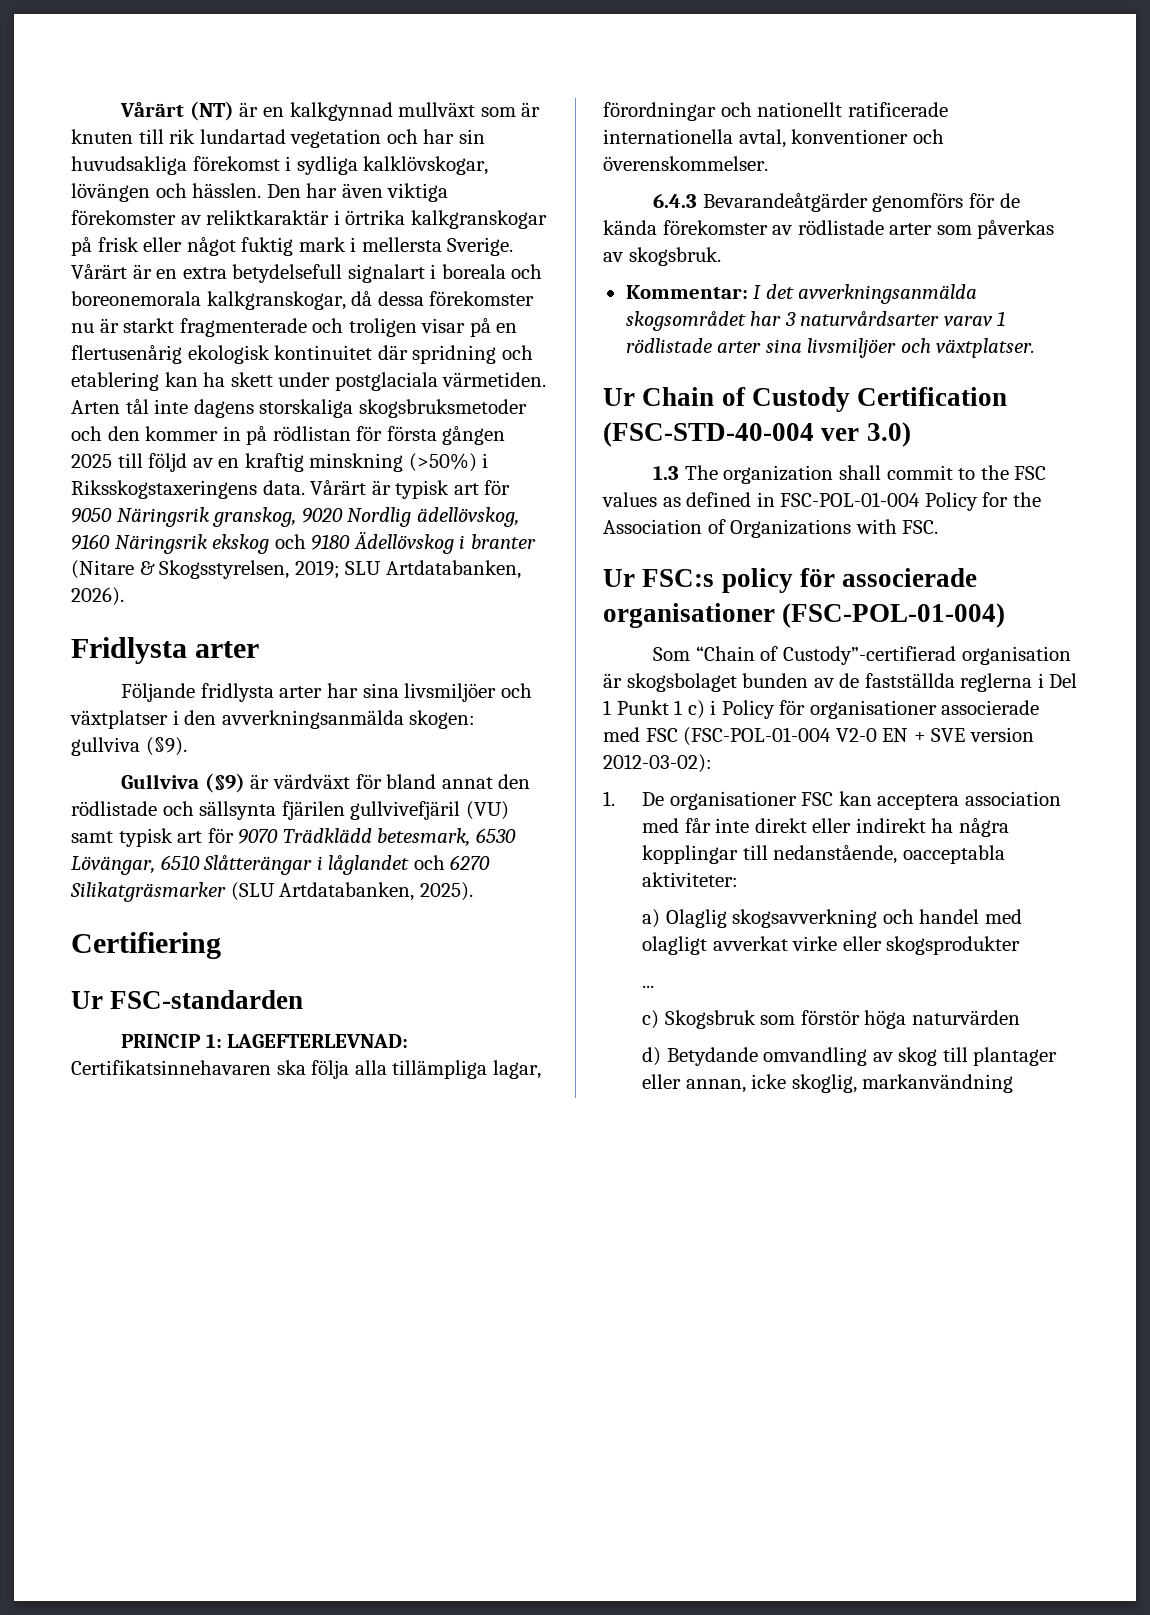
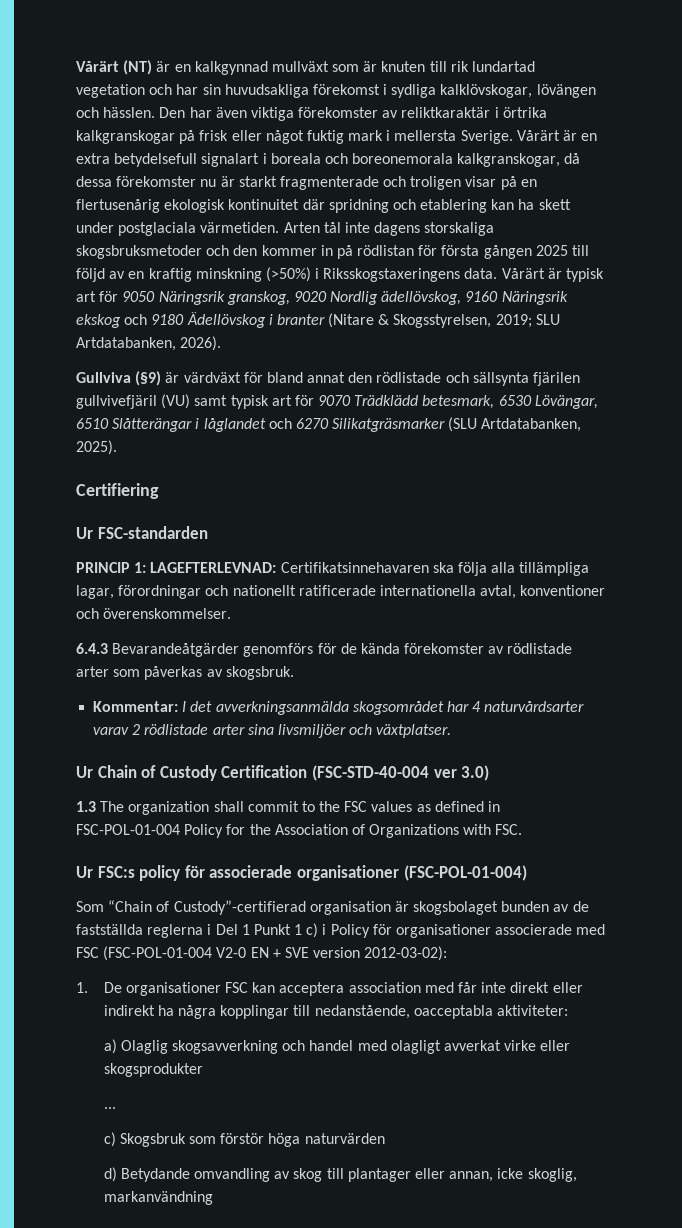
[71,637,260,664] [121,683,532,702] [70,710,476,729] [71,737,187,756] // Fridlysta arter // Följande fridlysta arter har sina livsmiljöer och växtplatser i den avverkningsanmälda skogen: gullviva (§9). -> (222, 343) none
[784,312,796,326] 3 -> [472,701,482,712] 4
[997,311,1006,326] 1 -> [132,724,141,735] 2

